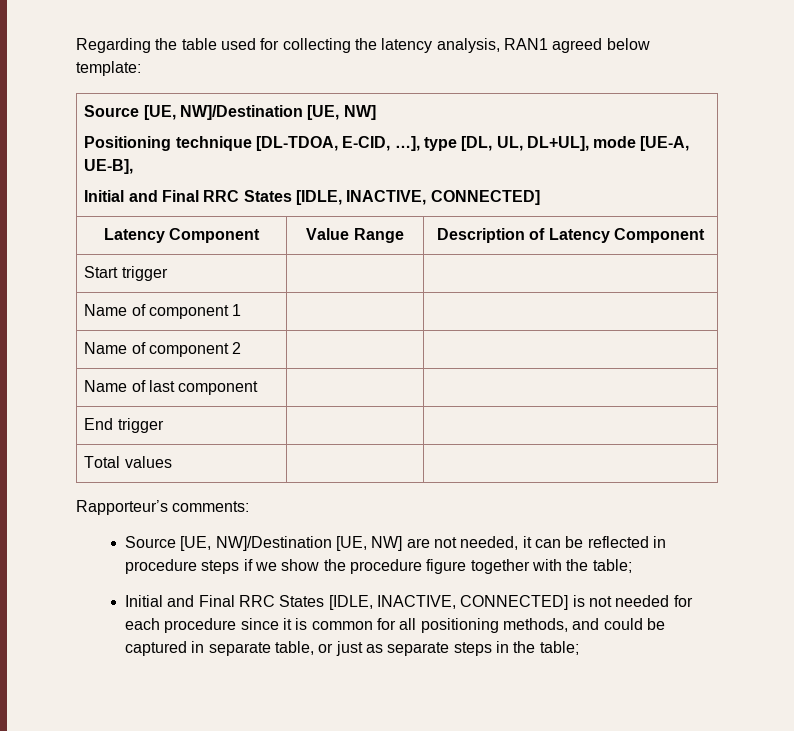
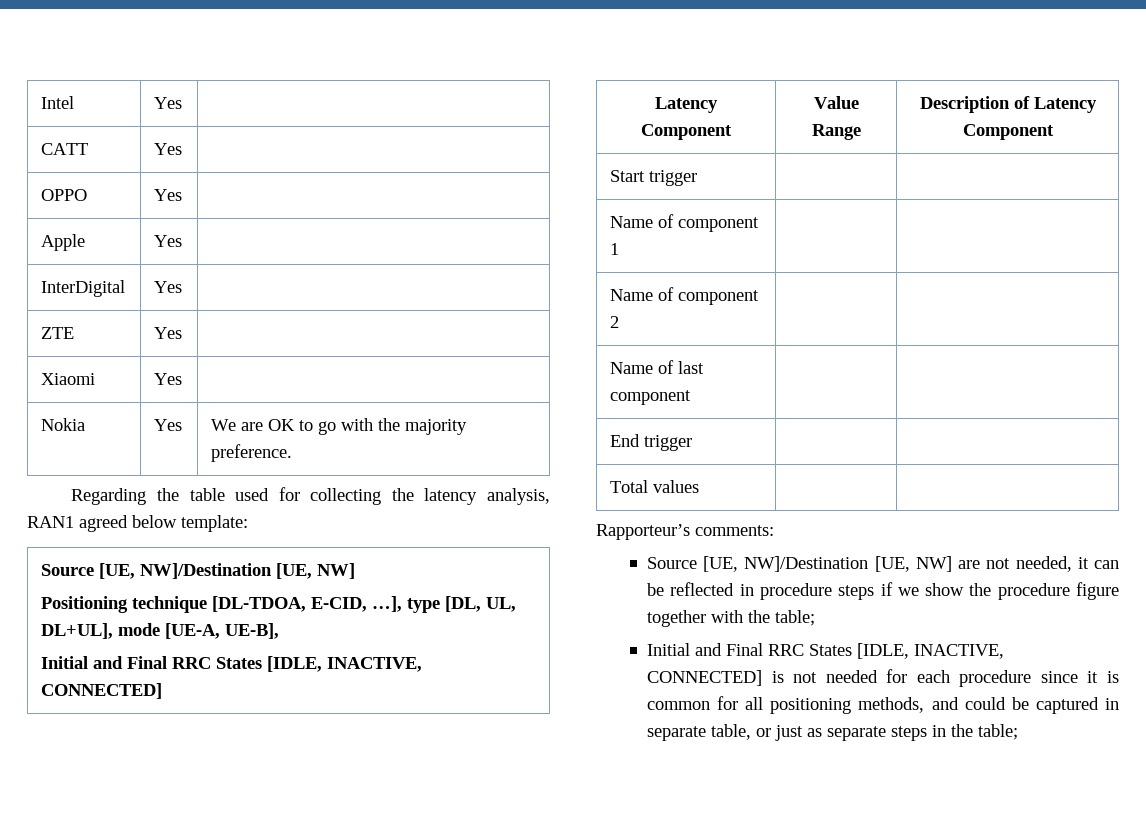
(76, 45) none -> [41,96,75,109] [154,97,183,109] [41,143,89,155] [154,143,183,155] [41,189,88,201] [154,189,183,201] [41,234,86,251] [154,235,183,247] [41,280,126,297] [154,281,183,293] [41,327,75,339] [154,327,183,339] [41,373,96,385] [154,373,183,385] [41,418,86,431] [154,419,183,431] [211,418,468,435] [211,444,293,462] Intel | Yes | // CATT | Yes | // OPPO | Yes | // Apple | Yes | // InterDigital | Yes | // ZTE | Yes | // Xiaomi | Yes | // Nokia | Yes | We are OK to go with the majority preference. //

